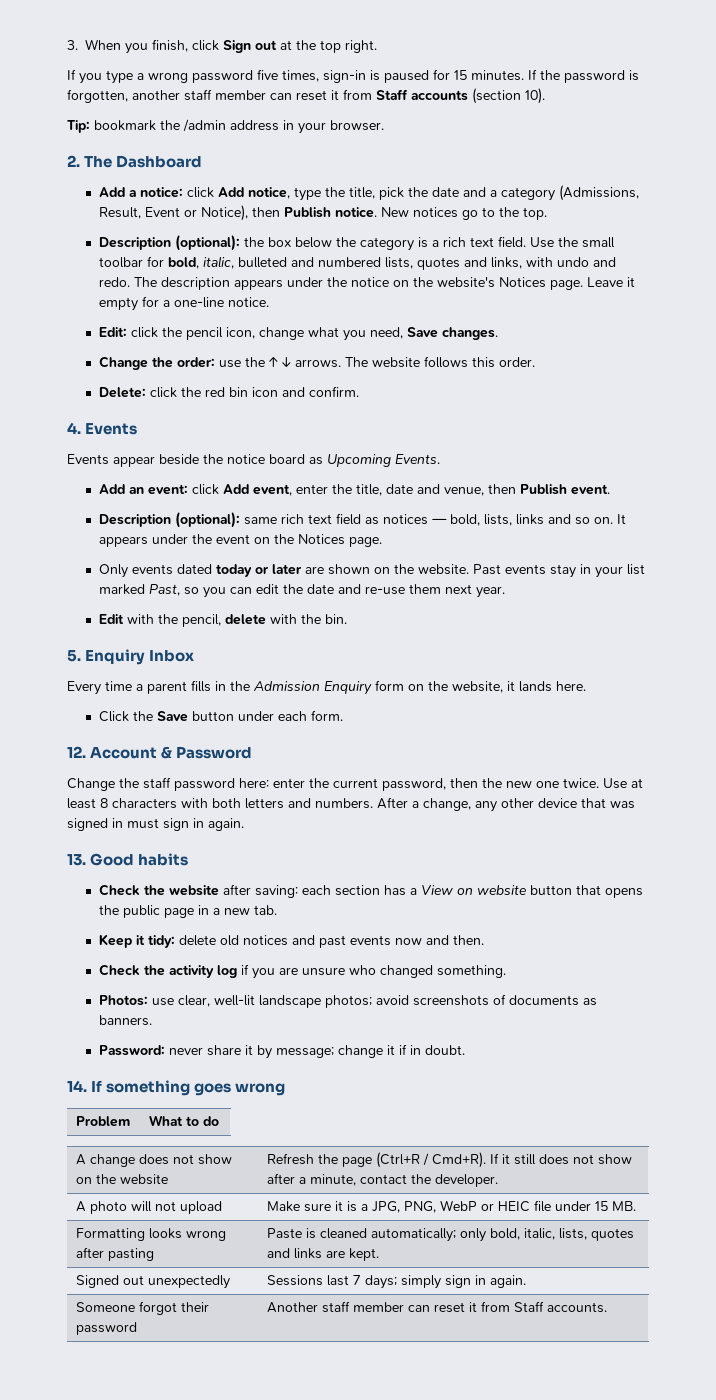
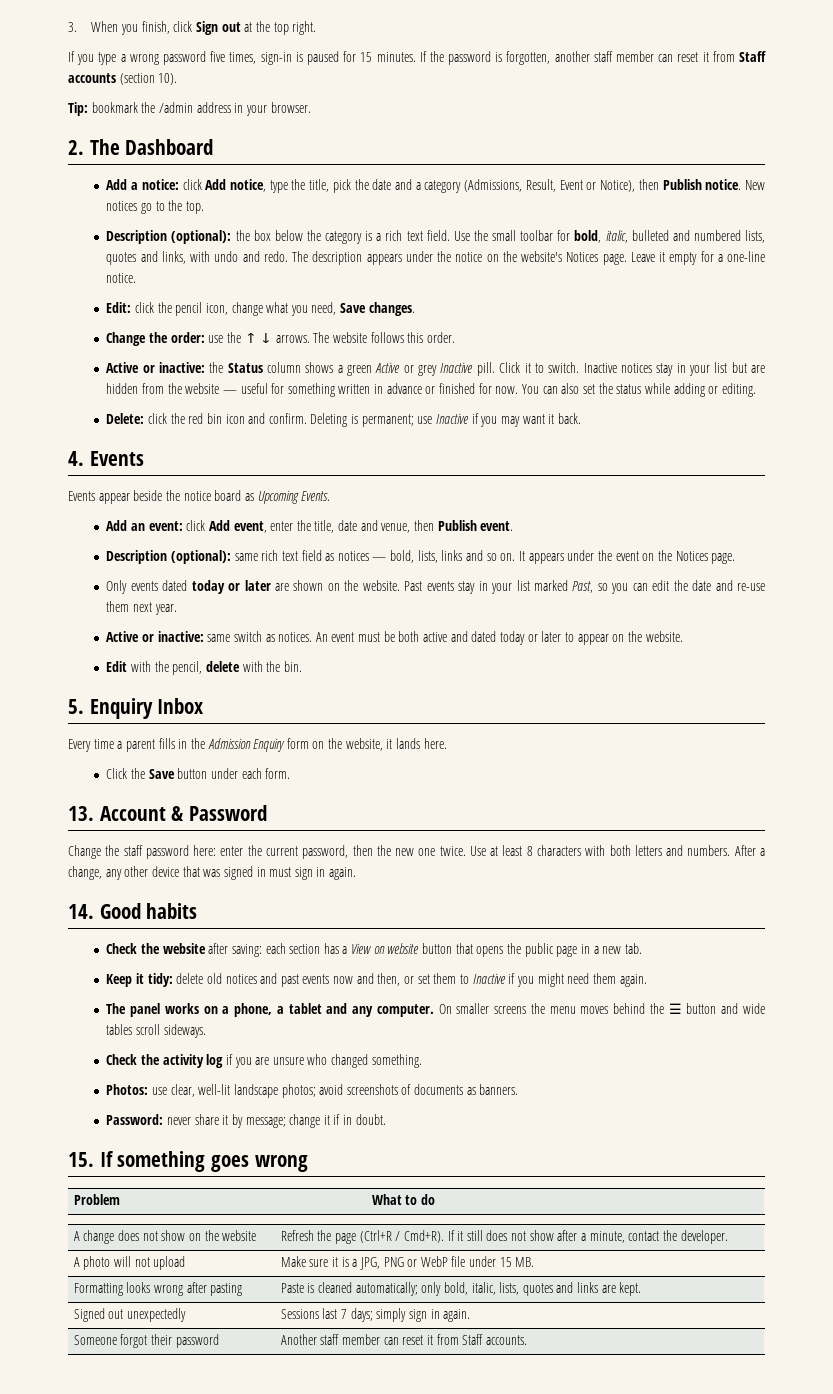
(535, 362) none -> [106,362,765,376] [106,383,756,397] // Active or inactive: the Status column shows a green Active or grey Inactive pill. Click it to switch. Inactive notices stay in your list but are hidden from the website — useful for something written in advance or finished for now. You can also set the status while adding or editing.
(359, 391) none -> [310,413,581,427] Deleting is permanent; use Inactive if you may want it back.
(505, 592) none -> [106,631,683,645] // Active or inactive: same switch as notices. An event must be both active and dated today or later to appear on the website.
[67,746,86,758] 12. -> [68,806,94,821] 13.
[67,854,86,866] 13. -> [68,904,94,919] 14.
[452,935,484,945] then. -> [377,973,647,987] [106,1003,766,1017] [106,1024,206,1038] then, or set them to Inactive if you might need them again. // The panel works on a phone, a tablet and any computer. On smaller screens the menu moves behind the ☰ button and wide tables scroll sideways.
[67,1080,87,1092] 14. -> [68,1152,94,1167] 15.
[404,1200,531,1213] PNG, WebP or HEIC -> [383,1256,448,1267] PNG or WebP

